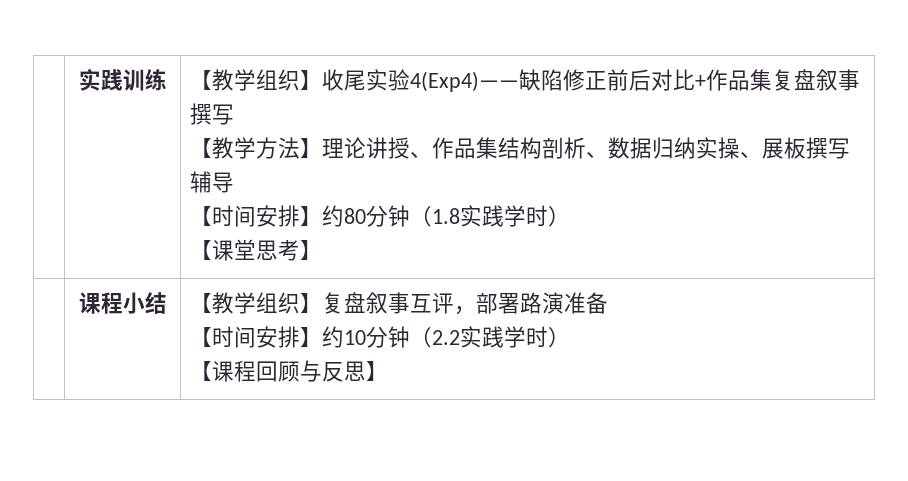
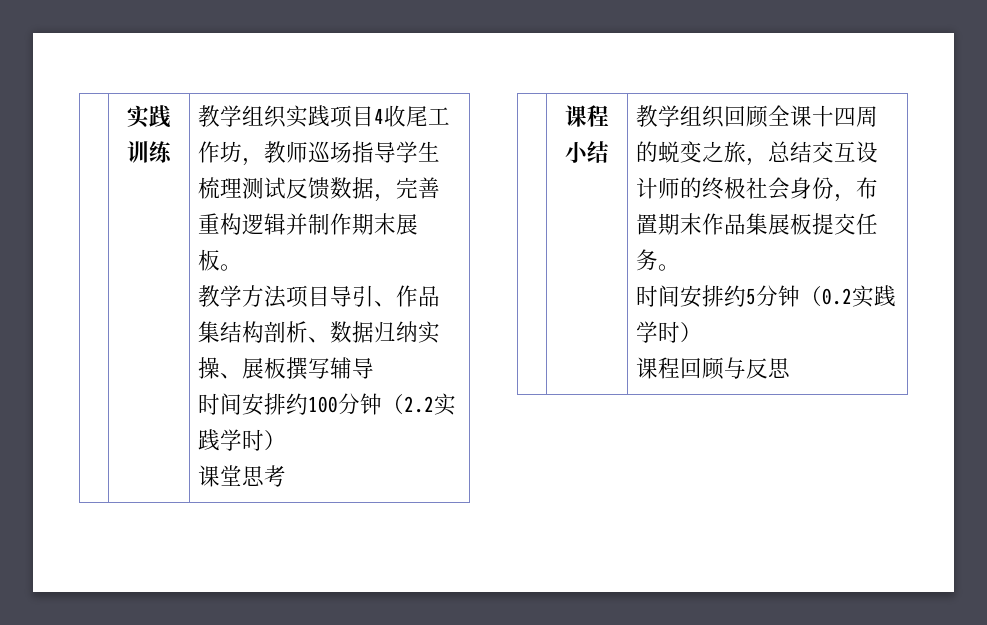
[190,69,861,92] [190,103,235,125] [190,137,411,159] 【教学组织】收尾实验4(Exp4)——缺陷修正前后对比+作品集复盘叙事撰写 // 【教学方法】理论讲授 -> [198,105,451,128] [198,141,441,166] [198,177,441,202] [198,213,419,235] [198,249,243,271] [198,285,375,308] 教学组织实践项目4收尾工作坊，教师巡场指导学生梳理测试反馈数据，完善重构逻辑并制作期末展板。 // 教学方法项目导引
[190,205,571,227] [190,239,323,261] [78,292,167,314] [190,292,609,315] [190,326,367,348] 【时间安排】约80分钟（1.8实践学时） // 【课堂思考】 // | 课程小结 | 【教学组织】复盘叙事互评，部署路演准备 // 【时间安排】约10 -> [198,393,339,416] 时间安排约100
[190,361,213,382] 【 -> [198,465,287,487] [565,105,609,127] [565,141,609,163] [636,105,879,128] [636,141,879,166] [636,177,879,202] [636,213,879,235] [636,249,681,271] [636,285,897,308] [636,321,703,343] 课堂思考 // | 课程小结 | 教学组织回顾全课十四周的蜕变之旅，总结交互设计师的终极社会身份，布置期末作品集展板提交任务。 // 时间安排约5分钟（0.2实践学时） //
[366,361,389,382] 】 -> (792, 368) none

